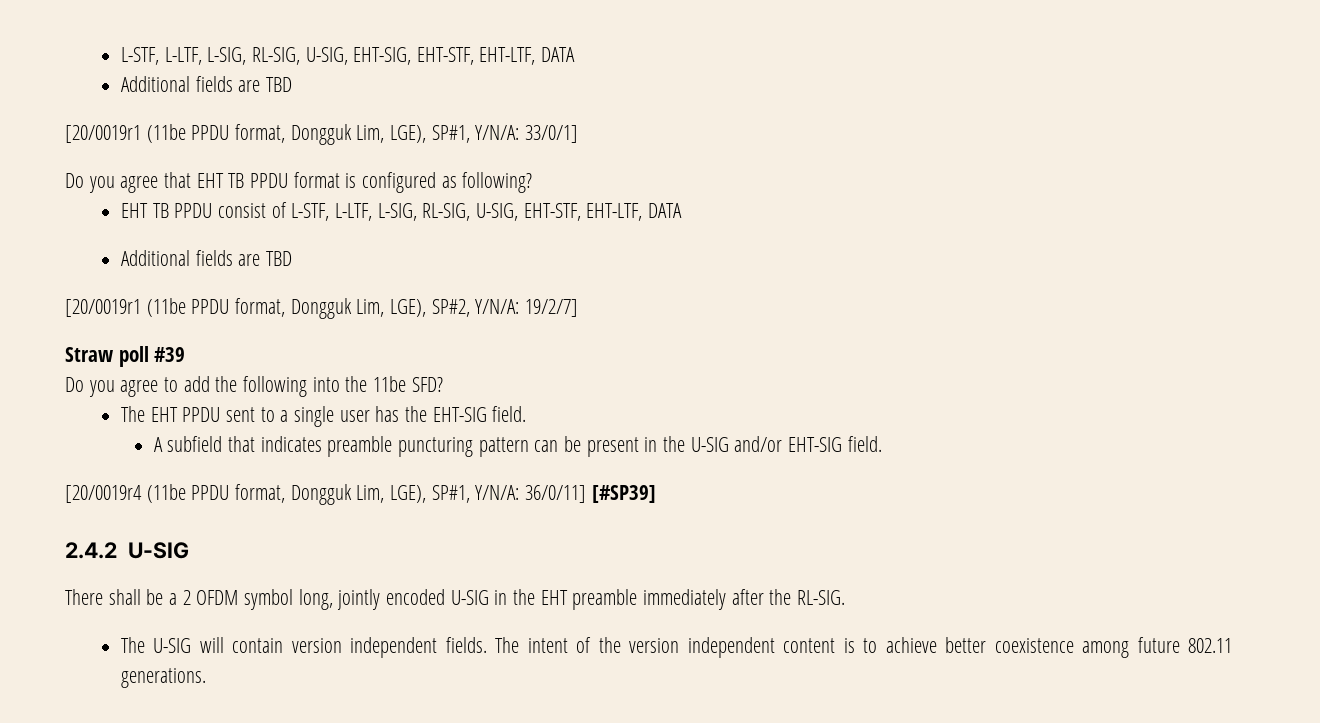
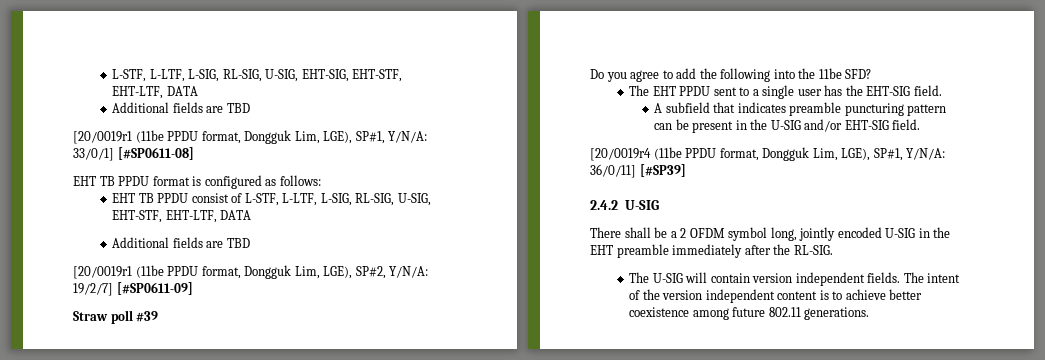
[65,172,192,193] // Do you agree that -> [117,147,194,160] [#SP0611-08] //
[462,172,533,193] following? -> [279,175,321,186] follows:
(579, 308) none -> [116,282,193,295] [#SP0611-09]

